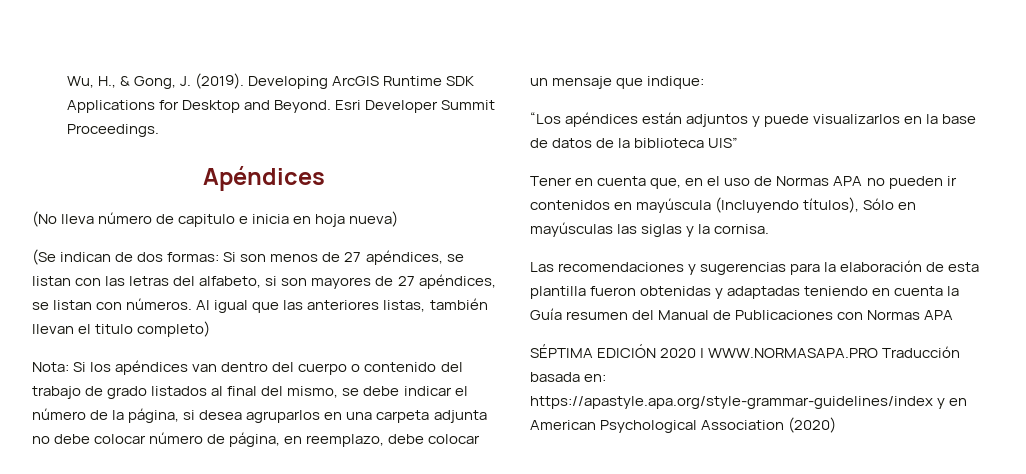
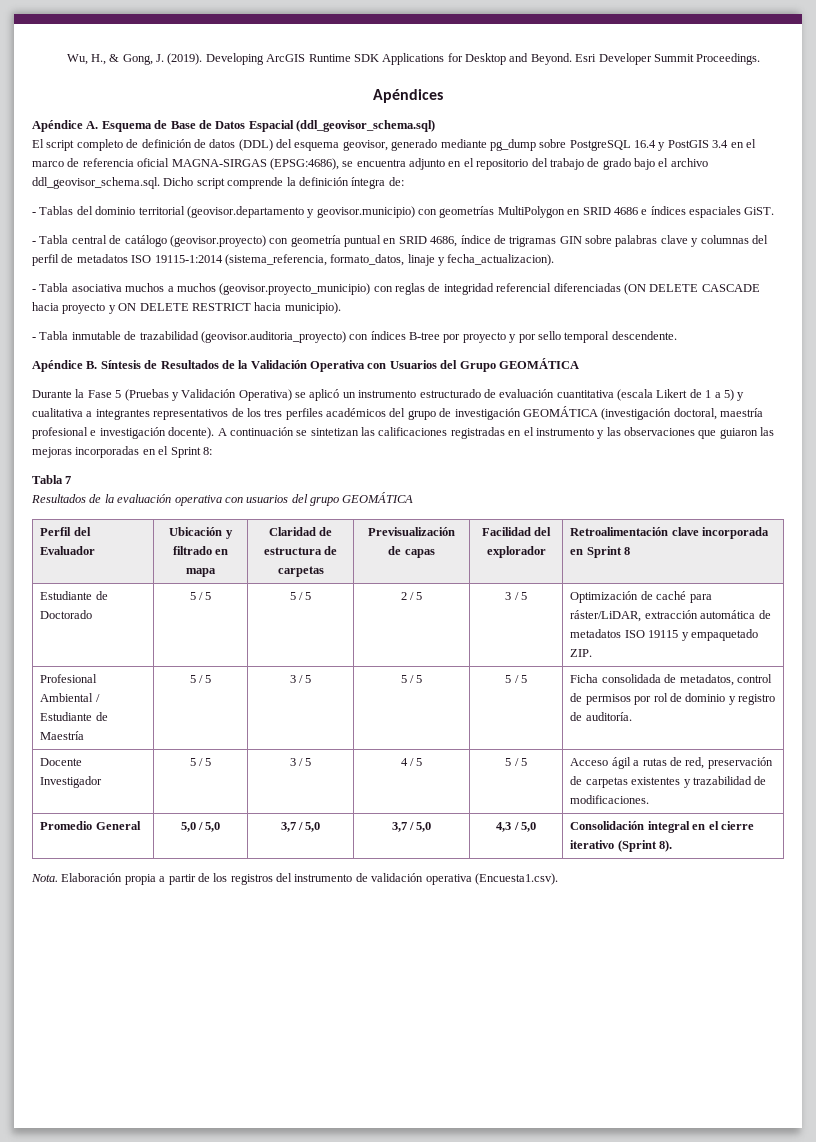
[32,211,399,227] [32,249,464,265] [32,274,496,289] [32,298,488,313] [32,321,211,337] [32,360,463,375] [32,386,468,399] [32,408,487,423] [32,432,481,447] [530,76,705,89] [530,112,977,127] [530,137,739,148] [530,176,957,189] [530,197,917,213] [530,222,770,237] [530,260,980,275] [530,286,960,299] [530,308,954,320] [530,344,961,358] [530,372,607,382] [530,396,968,409] [530,417,837,433] (No lleva número de capitulo e inicia en hoja nueva) // (Se indican de dos formas: Si son menos de 27 apéndices, se listan con las letras del alfabeto, si son mayores de 27 apéndices, se listan con números. Al igual que las anteriores listas, también llevan el titulo completo) // Nota: Si los apéndices van dentro del cuerpo o contenido del trabajo de grado listados al final del mismo, se debe indicar el número de la página, si desea agruparlos en una carpeta adjunta no debe colocar número de página, en reemplazo, debe colocar un mensaje que indique: // “Los apéndices están adjuntos y puede visualizarlos en la base de datos de la biblioteca UIS” // Tener en cuenta que, en el uso de Normas APA no pueden ir contenidos en mayúscula (Incluyendo títulos), Sólo en mayúsculas las siglas y la cornisa. // Las recomendaciones y sugerencias para la elaboración de esta plantilla fueron obtenidas y adaptadas teniendo en cuenta la Guía resumen del Manual de Publicaciones con Normas APA // SÉPTIMA EDICIÓN 2020 | WWW.NORMASAPA.PRO Traducción basada en: https://apastyle.apa.org/style-grammar-guidelines/index y en American Psychological Association (2020) -> [32,120,435,132] [32,139,756,151] [32,158,708,170] [32,177,404,189] [32,206,775,218] [32,235,768,247] [32,254,555,266] [32,283,760,295] [32,302,341,314] [32,331,677,343] [32,358,579,372] [32,389,745,401] [32,406,763,420] [32,427,775,439] [32,446,212,458] [32,475,72,484] [31,492,414,506] [40,527,91,536] [40,546,96,555] [169,527,233,539] [172,546,229,555] [186,568,216,577] [268,527,333,536] [263,546,338,555] [277,566,324,577] [368,527,455,536] [388,546,435,558] [481,527,552,536] [486,546,546,558] [570,527,770,539] [570,546,631,558] [40,591,108,600] [40,610,93,619] [189,592,212,600] [289,592,312,600] [400,592,423,600] [505,592,527,600] [570,591,712,603] [570,610,771,622] [570,629,758,641] [570,649,593,657] [40,674,98,683] [40,693,100,702] [40,712,108,721] [40,731,85,740] [189,675,212,683] [289,675,312,683] [400,675,423,683] [505,675,527,683] [570,674,772,686] [570,693,776,705] [570,712,632,721] [40,758,83,766] [40,776,103,788] [189,758,212,766] [289,758,312,766] [400,758,423,766] [505,758,527,766] [570,757,773,769] [570,776,767,788] [570,795,650,804] [40,821,141,830] [180,822,221,832] [280,822,321,832] [391,822,432,832] [496,822,536,832] [570,821,754,833] [570,840,673,852] [31,873,558,885] Apéndice A. Esquema de Base de Datos Espacial (ddl_geovisor_schema.sql) // El script completo de definición de datos (DDL) del esquema geovisor, generado mediante pg_dump sobre PostgreSQL 16.4 y PostGIS 3.4 en el marco de referencia oficial MAGNA-SIRGAS (EPSG:4686), se encuentra adjunto en el repositorio del trabajo de grado bajo el archivo ddl_geovisor_schema.sql. Dicho script comprende la definición íntegra de: // - Tablas del dominio territorial (geovisor.departamento y geovisor.municipio) con geometrías MultiPolygon en SRID 4686 e índices espaciales GiST. // - Tabla central de catálogo (geovisor.proyecto) con geometría puntual en SRID 4686, índice de trigramas GIN sobre palabras clave y columnas del perfil de metadatos ISO 19115-1:2014 (sistema_referencia, formato_datos, linaje y fecha_actualizacion). // - Tabla asociativa muchos a muchos (geovisor.proyecto_municipio) con reglas de integridad referencial diferenciadas (ON DELETE CASCADE hacia proyecto y ON DELETE RESTRICT hacia municipio). // - Tabla inmutable de trazabilidad (geovisor.auditoria_proyecto) con índices B-tree por proyecto y por sello temporal descendente. // Apéndice B. Síntesis de Resultados de la Validación Operativa con Usuarios del Grupo GEOMÁTICA // Durante la Fase 5 (Pruebas y Validación Operativa) se aplicó un instrumento estructurado de evaluación cuantitativa (escala Likert de 1 a 5) y cualitativa a integrantes representativos de los tres perfiles académicos del grupo de investigación GEOMÁTICA (investigación doctoral, maestría profesional e investigación docente). A continuación se sintetizan las calificaciones registradas en el instrumento y las observaciones que guiaron las mejoras incorporadas en el Sprint 8: // Tabla 7 // Resultados de la evaluación operativa con usuarios del grupo GEOMÁTICA // Perfil del Evaluador | Ubicación y filtrado en mapa | Claridad de estructura de carpetas | Previsualización de capas | Facilidad del explorador | Retroalimentación clave incorporada en Sprint 8 // Estudiante de Doctorado | 5 / 5 | 5 / 5 | 2 / 5 | 3 / 5 | Optimización de caché para ráster/LiDAR, extracción automática de metadatos ISO 19115 y empaquetado ZIP. // Profesional Ambiental / Estudiante de Maestría | 5 / 5 | 3 / 5 | 5 / 5 | 5 / 5 | Ficha consolidada de metadatos, control de permisos por rol de dominio y registro de auditoría. // Docente Investigador | 5 / 5 | 3 / 5 | 4 / 5 | 5 / 5 | Acceso ágil a rutas de red, preservación de carpetas existentes y trazabilidad de modificaciones. // Promedio General | 5,0 / 5,0 | 3,7 / 5,0 | 3,7 / 5,0 | 4,3 / 5,0 | Consolidación integral en el cierre iterativo (Sprint 8). // Nota. Elaboración propia a partir de los registros del instrumento de validación operativa (Encuesta1.csv).

